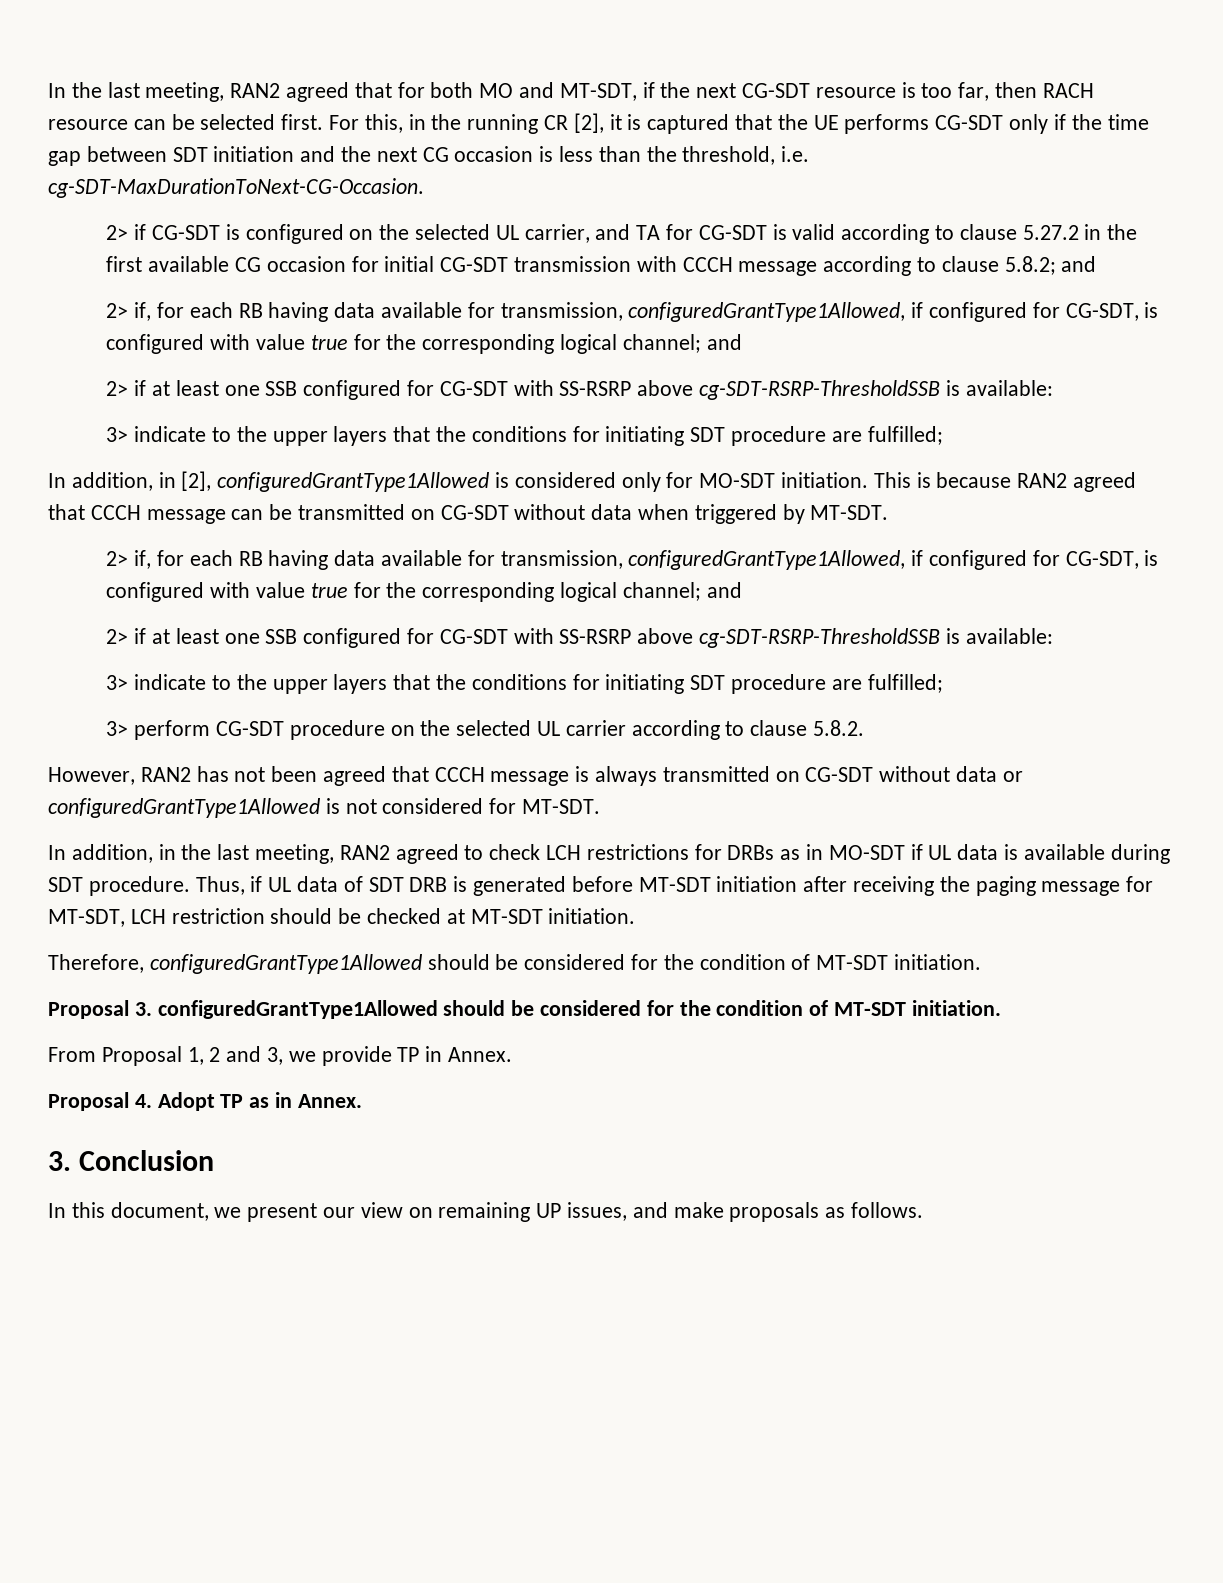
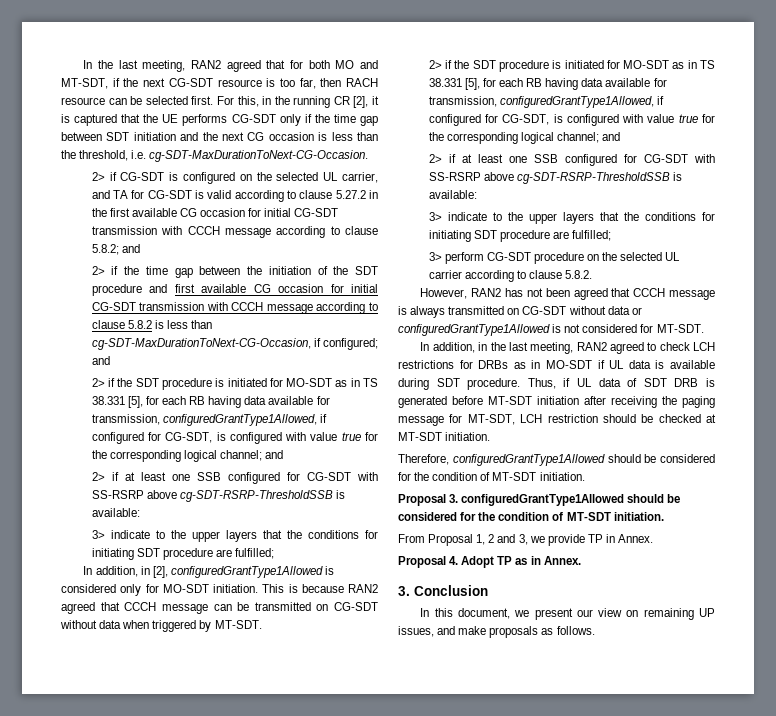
[134,302,152,321] if, -> [111,266,379,278] [91,284,378,296] [91,302,378,314] [91,320,213,329] [91,338,378,350] [91,356,110,365] [91,378,379,390] [91,396,143,408] if the time gap between the initiation of the SDT procedure and first available CG occasion for initial CG-SDT transmission with CCCH message according to clause 5.8.2 is less than cg-SDT-MaxDurationToNext-CG-Occasion, if configured; and // 2> if the SDT procedure is initiated for MO-SDT as in TS 38.331 [5],
[134,550,152,569] if, -> [445,60,715,72] [428,78,480,90] if the SDT procedure is initiated for MO-SDT as in TS 38.331 [5],

